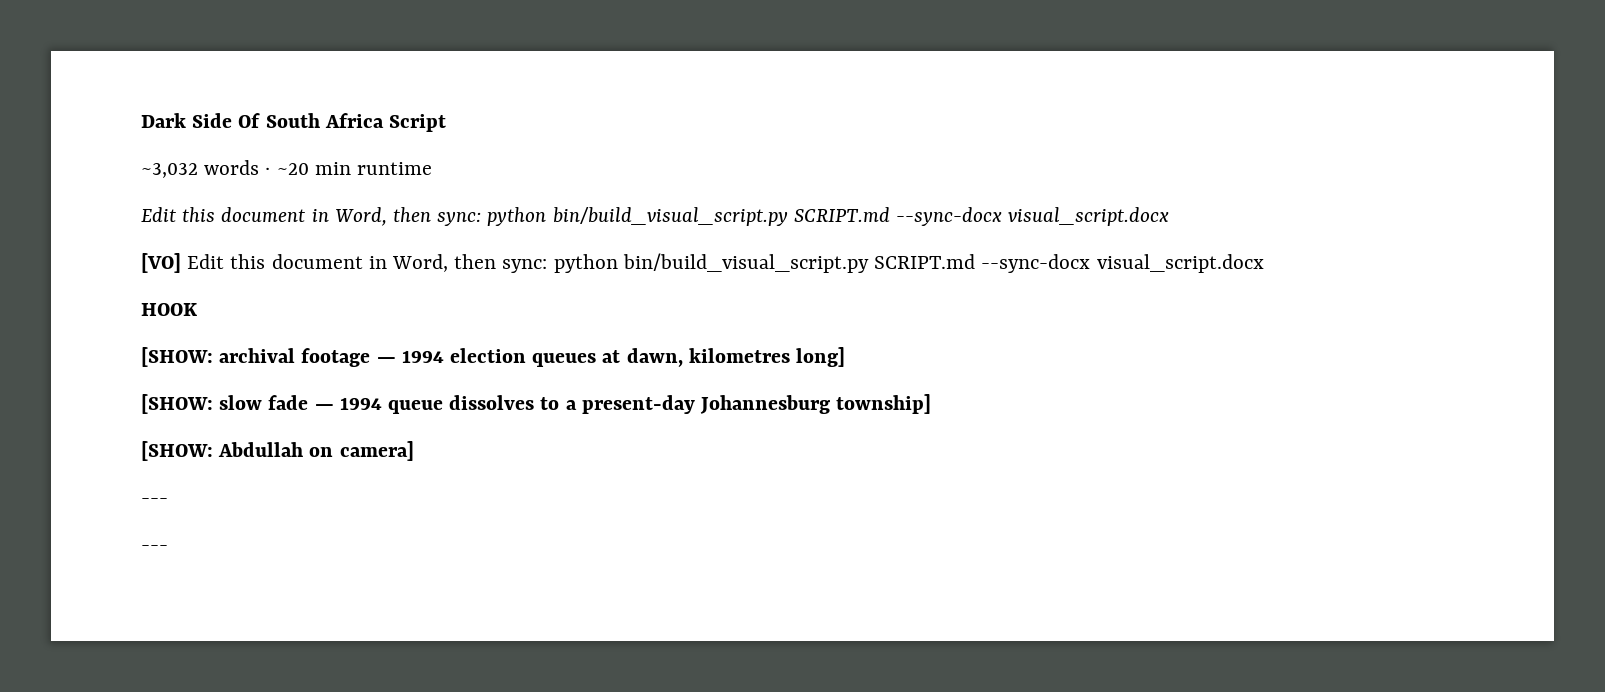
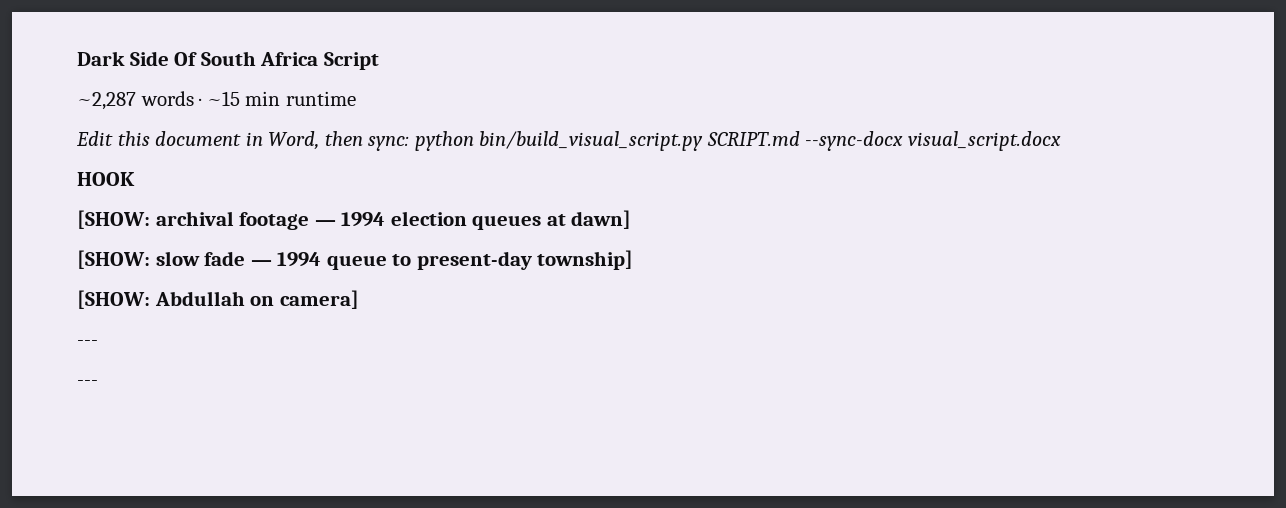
[141,163,198,178] ~3,032 -> [77,92,136,110] ~2,287
[276,163,309,175] ~20 -> [206,91,240,106] ~15
[141,253,1264,273] // [VO] Edit this document in Word, then sync: python bin/build_visual_script.py SCRIPT.md --sync-docx visual_script.docx -> (1061, 141) none
[626,347,846,367] dawn, kilometres long] -> [571,210,632,229] dawn]
[449,395,831,414] dissolves to a present-day Johannesburg -> [392,251,532,270] to present-day

